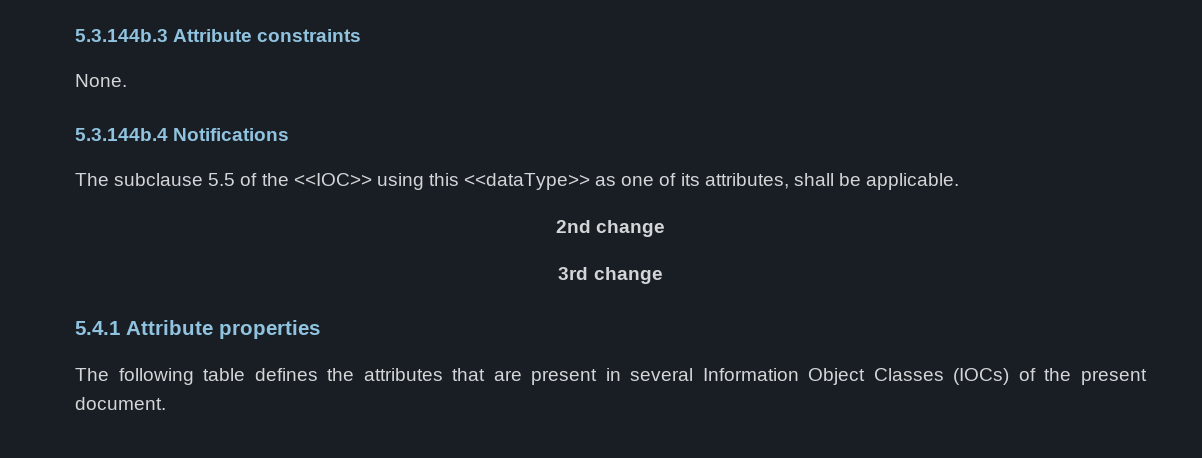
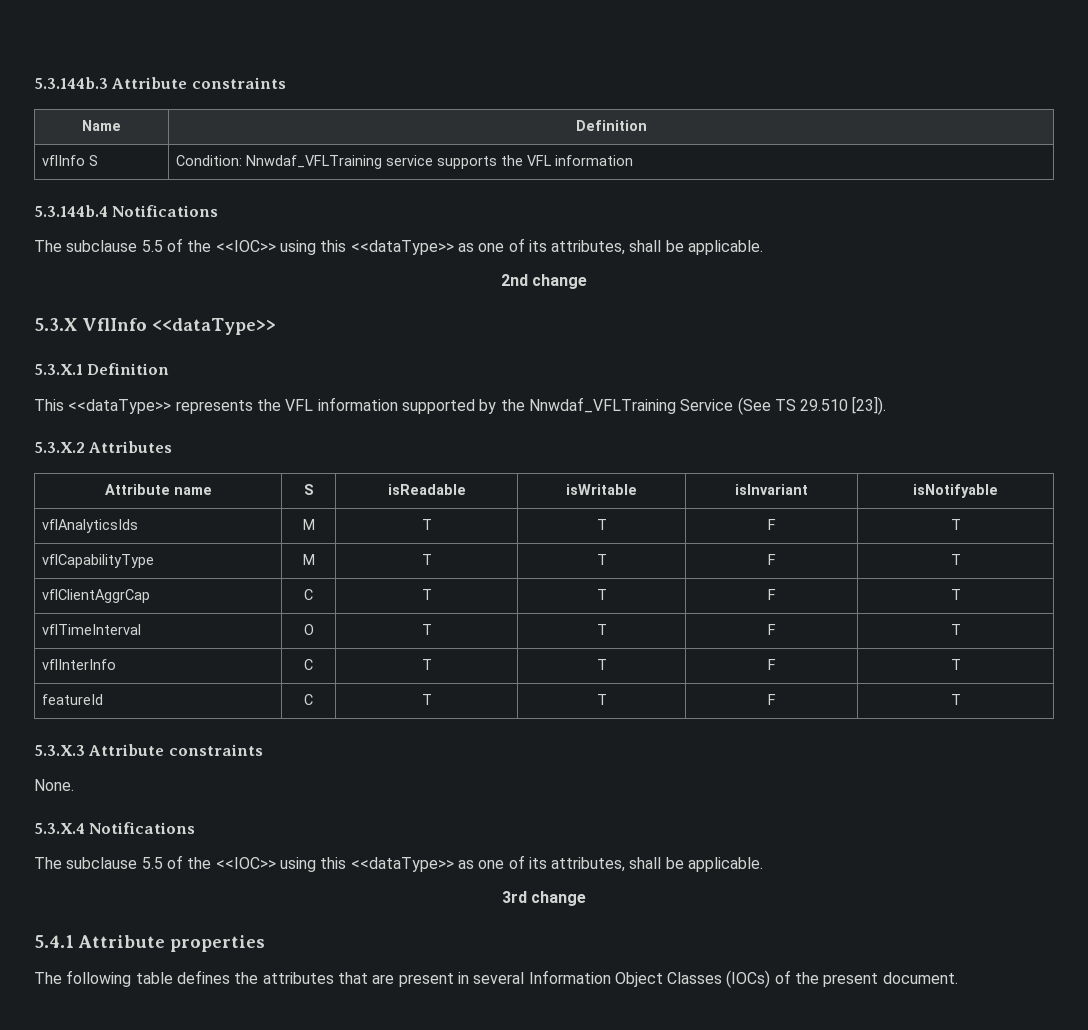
[75,74,127,87] // None. -> [82,120,121,131] [575,120,647,131] [41,155,98,166] [175,155,633,169] // Name | Definition // vflInfo S | Condition: Nnwdaf_VFLTraining service supports the VFL information
(666, 228) none -> [34,318,276,335] [34,363,170,375] [34,396,887,415] [34,441,173,453] [104,484,212,495] [303,484,314,495] [387,484,466,495] [566,484,637,495] [735,484,808,495] [913,484,998,498] [41,519,138,533] [302,519,315,530] [421,519,432,530] [596,519,607,530] [767,519,776,530] [950,519,961,530] [41,554,154,568] [302,554,315,565] [421,554,432,565] [596,554,607,565] [767,554,776,565] [950,554,961,565] [41,589,150,603] [304,589,313,600] [421,589,432,600] [596,589,607,600] [767,589,776,600] [950,589,961,600] [41,624,141,635] [303,624,314,635] [421,624,432,635] [596,624,607,635] [767,624,776,635] [950,624,961,635] [41,659,116,670] [304,659,313,670] [421,659,432,670] [596,659,607,670] [767,659,776,670] [950,659,961,670] [41,694,103,705] [304,694,313,705] [421,694,432,705] [596,694,607,705] [767,694,776,705] [950,694,961,705] [34,744,263,756] [34,779,74,791] [34,822,196,834] [34,855,764,872] // 5.3.X VflInfo <<dataType>> // 5.3.X.1 Definition // This <<dataType>> represents the VFL information supported by the Nnwdaf_VFLTraining Service (See TS 29.510 [23]). // 5.3.X.2 Attributes // Attribute name | S | isReadable | isWritable | isInvariant | isNotifyable // vflAnalyticsIds | M | T | T | F | T // vflCapabilityType | M | T | T | F | T // vflClientAggrCap | C | T | T | F | T // vflTimeInterval | O | T | T | F | T // vflInterInfo | C | T | T | F | T // featureId | C | T | T | F | T // 5.3.X.3 Attribute constraints // None. // 5.3.X.4 Notifications // The subclause 5.5 of the <<IOC>> using this <<dataType>> as one of its attributes, shall be applicable.

